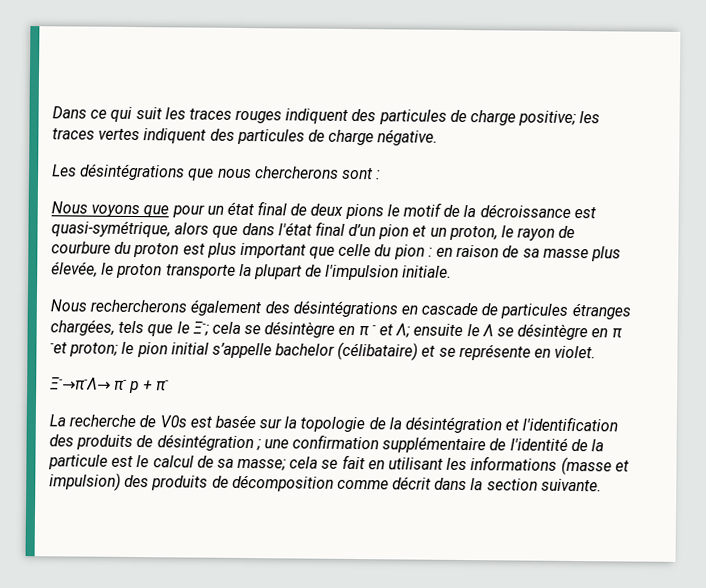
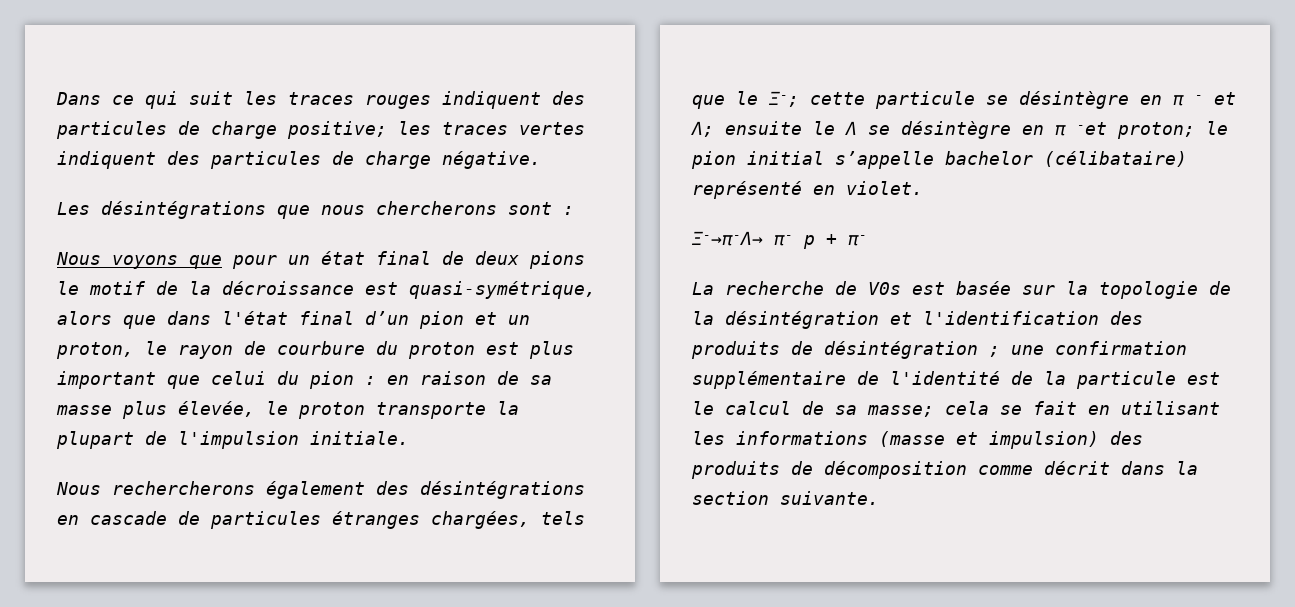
[338,243,372,257] celle -> [211,371,266,385] celui
[211,321,241,334] cela -> [810,91,975,109] cette particule
[421,343,531,361] et se représente -> [692,181,802,199] représenté

